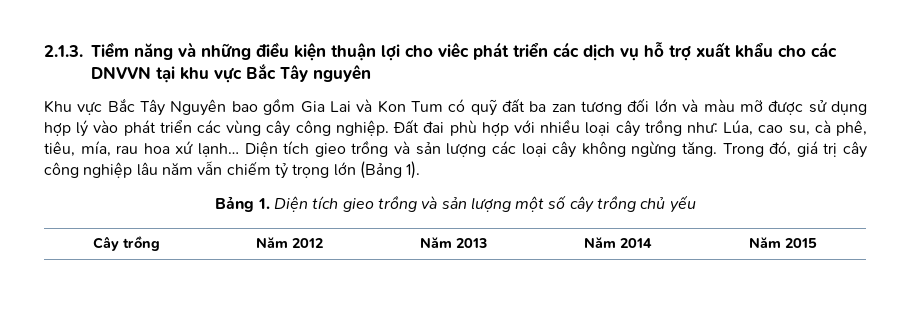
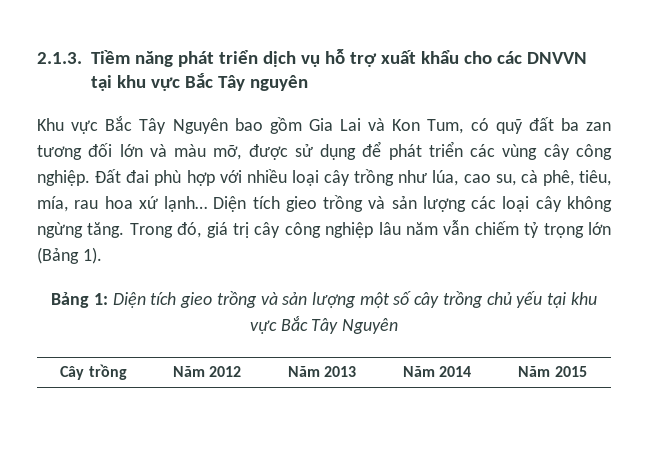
[178,42,579,61] và những điều kiện thuận lợi cho viêc phát triển các -> [177,50,258,67] phát triển
[410,101,443,112] Tum -> [427,119,464,134] Tum,
[739,99,763,112] mỡ -> [213,145,242,160] mỡ,
[44,120,119,137] hợp lý vào -> [362,141,382,157] để
[686,120,754,136] như: Lúa, -> [398,170,459,186] như lúa,
[257,198,270,209] 1. -> [93,293,108,305] 1:
(696, 204) none -> [547,292,597,308] [249,316,399,334] tại khu vực Bắc Tây Nguyên

